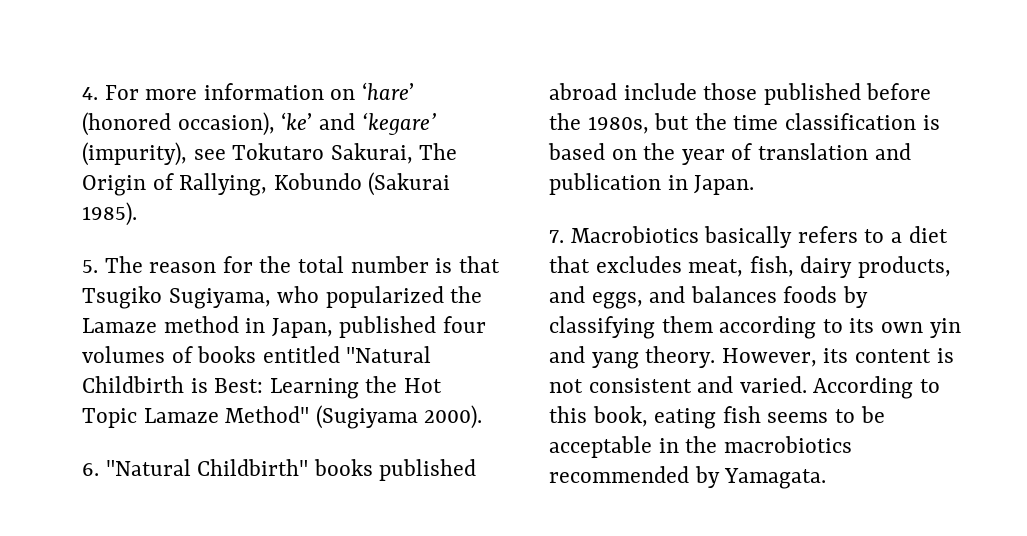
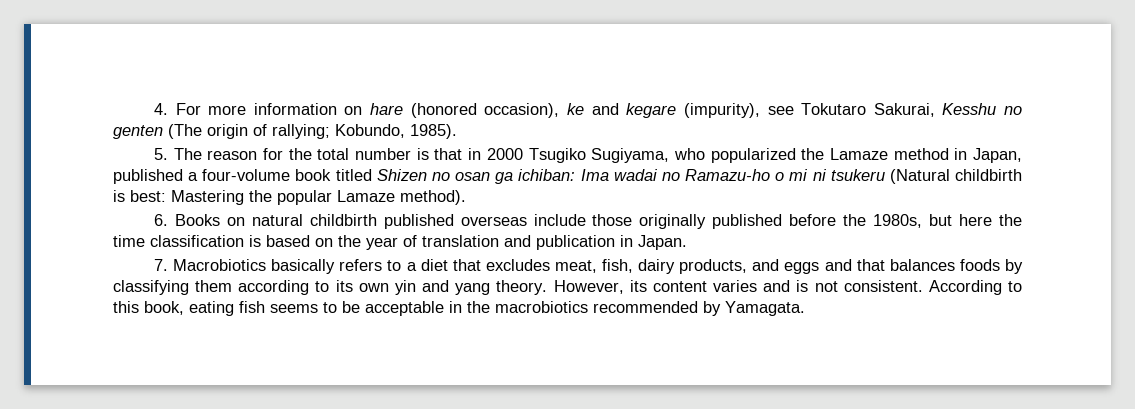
[362,82,415,100] ‘hare’ -> [370,103,404,115] hare
[281,112,438,135] ‘ke’ and ‘kegare’ -> [566,103,677,118] ke and kegare
[419,143,458,160] [82,172,451,196] The Origin of Rallying, Kobundo (Sakurai -> [942,103,1022,115] [113,124,405,139] Kesshu no genten (The origin of rallying; Kobundo,
(500, 264) none -> [468,148,523,160] in 2000
[443,316,487,333] [82,346,432,363] [82,376,443,399] [82,405,483,429] [82,459,477,481] [549,83,617,100] four volumes of books entitled "Natural Childbirth is Best: Learning the Hot Topic Lamaze Method" (Sugiyama 2000). // 6. "Natural Childbirth" books published abroad -> [188,169,1022,184] [113,190,466,205] [153,214,527,229] a four-volume book titled Shizen no osan ga ichiban: Ima wadai no Ramazu-ho o mi ni tsukeru (Natural childbirth is best: Mastering the popular Lamaze method). // 6. Books on natural childbirth published overseas
(758, 91) none -> [639,214,707,229] originally
(690, 121) none -> [959,214,993,226] here
[591,286,686,309] eggs, and -> [784,259,885,274] eggs and that
[936,348,954,363] [549,376,807,393] is not consistent and varied. -> [713,280,923,292] varies and is not consistent.

